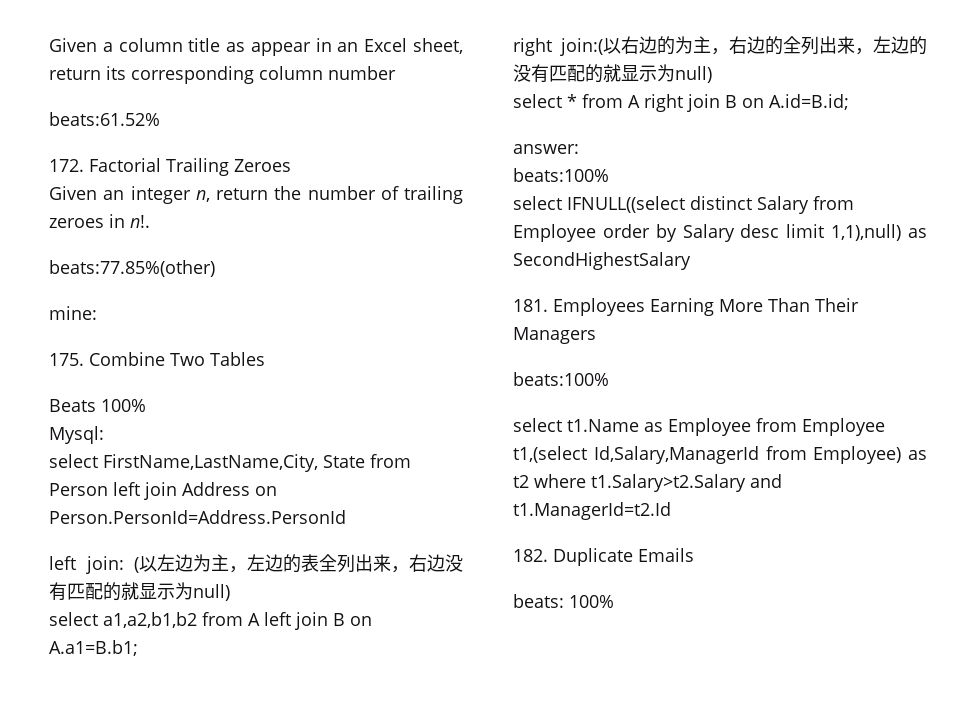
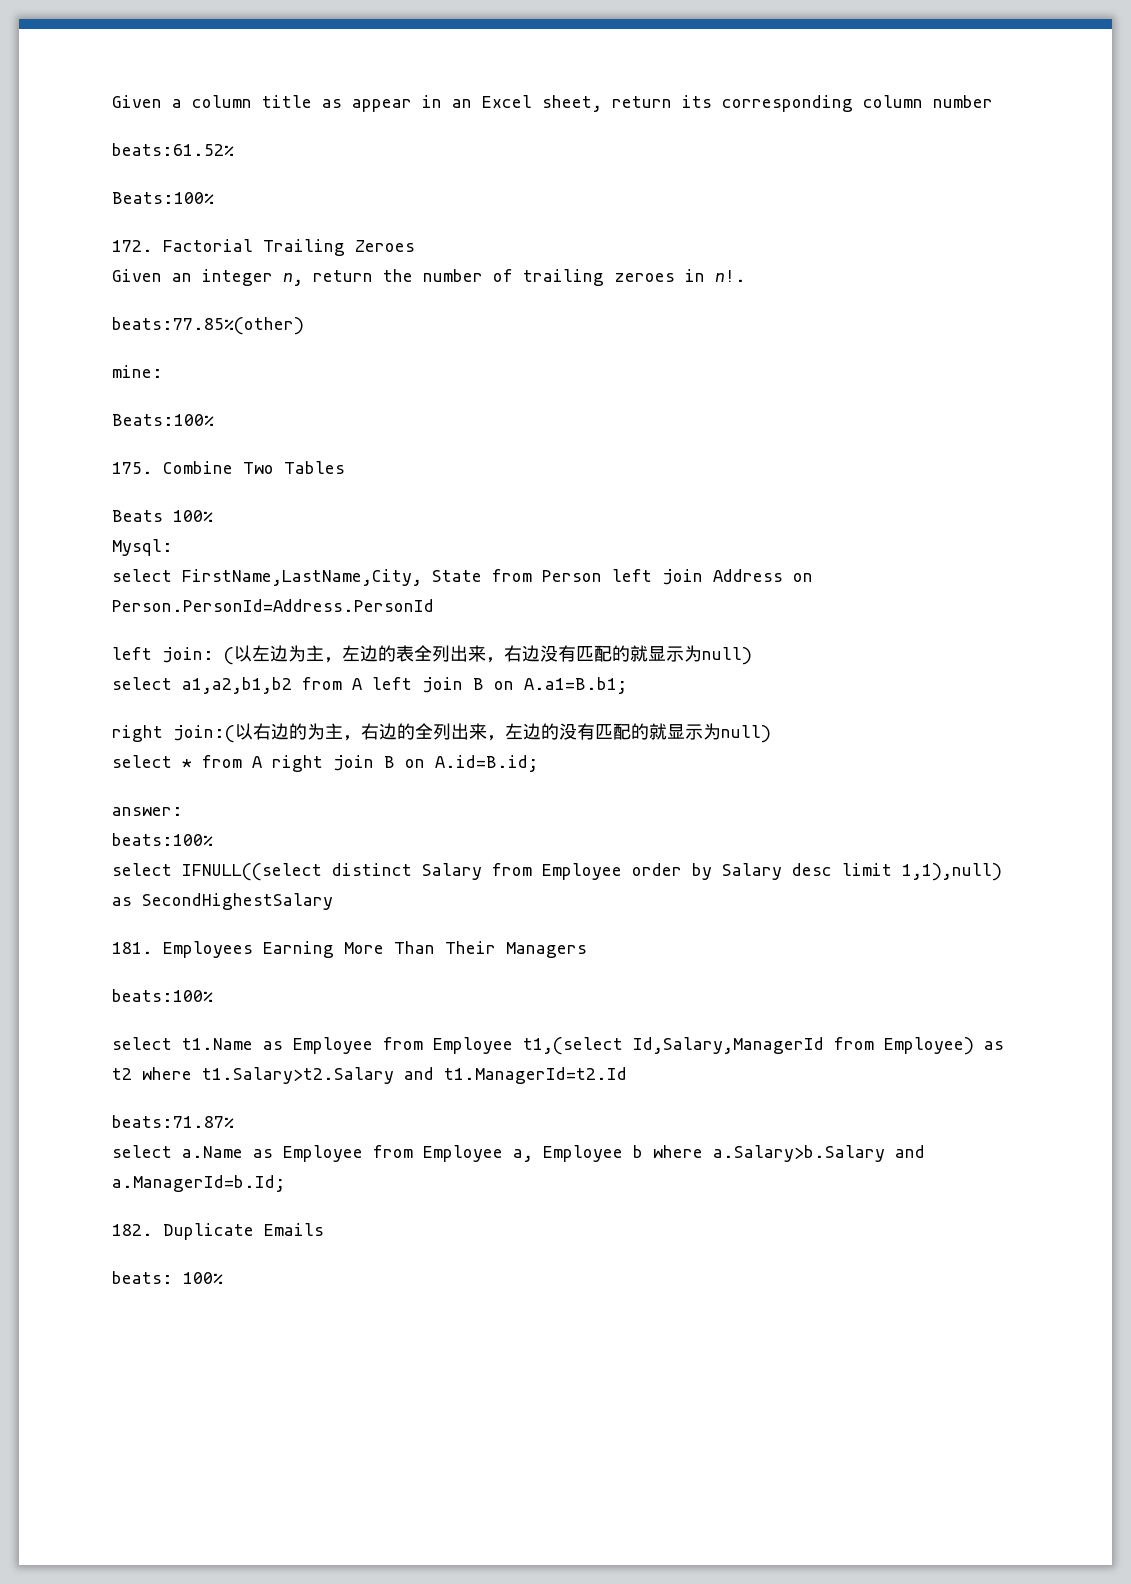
(160, 119) none -> [112,192,214,204] // Beats:100%
(97, 313) none -> [112,414,214,426] // Beats:100%
(671, 511) none -> [112,1115,234,1128] [112,1145,925,1162] [112,1175,285,1192] // beats:71.87% // select a.Name as Employee from Employee a, Employee b where a.Salary>b.Salary and a.ManagerId=b.Id;

